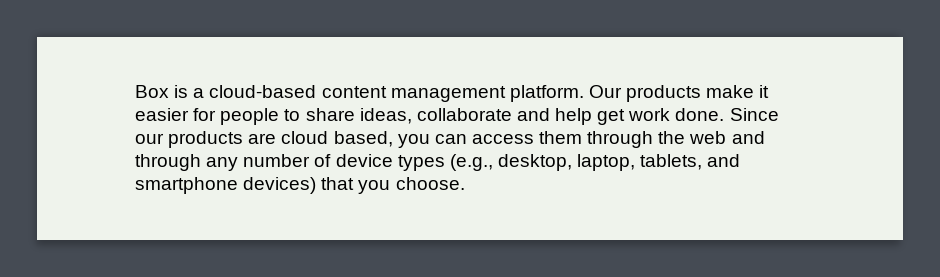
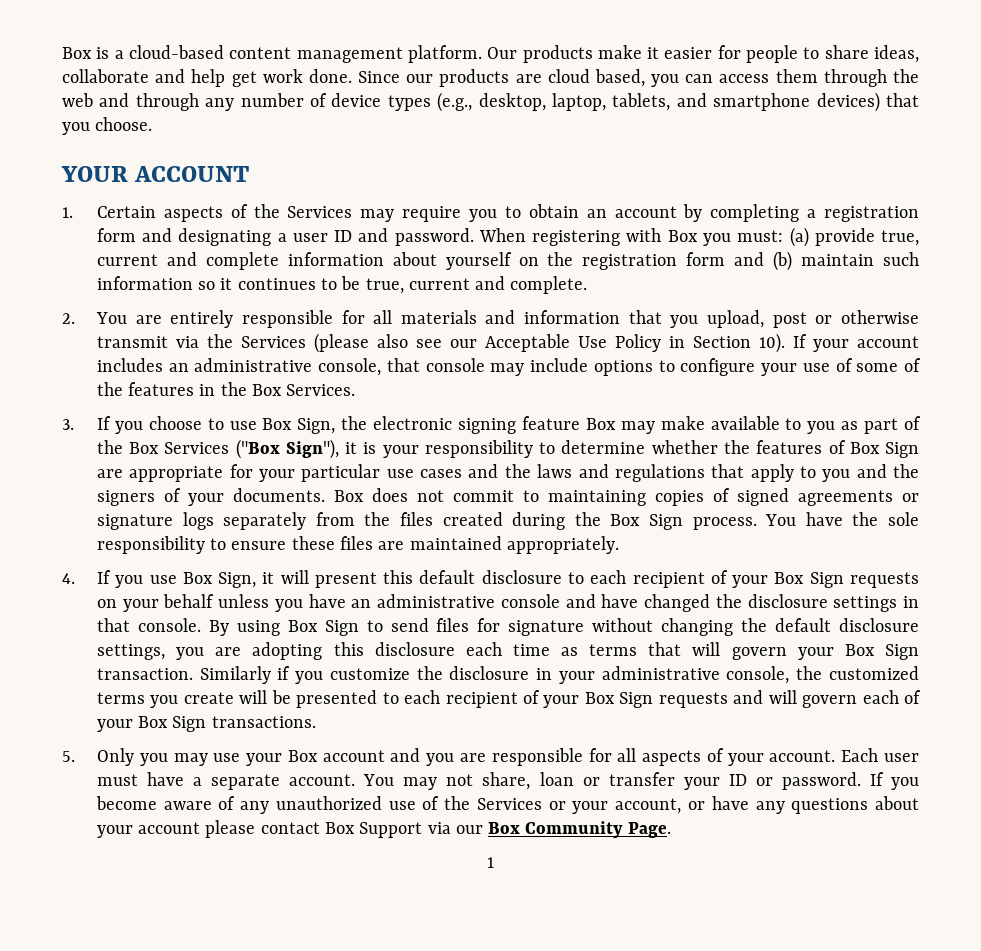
(465, 183) none -> [61,166,250,182] [62,204,919,222] [96,227,919,247] [96,251,920,271] [96,276,588,294] [62,310,919,328] [96,333,919,353] [96,358,921,376] [96,382,356,396] [62,416,921,434] [96,439,919,459] [96,464,920,482] [96,488,919,506] [96,512,919,530] [96,536,619,554] [62,570,920,588] [96,594,919,612] [96,618,920,636] [96,642,919,660] [96,666,919,684] [96,690,921,708] [96,716,316,732] [62,748,920,766] [96,772,919,790] [95,796,919,814] [96,820,671,838] [487,857,494,868] // YOUR ACCOUNT // 1. Certain aspects of the Services may require you to obtain an account by completing a registration form and designating a user ID and password. When registering with Box you must: (a) provide true, current and complete information about yourself on the registration form and (b) maintain such information so it continues to be true, current and complete. // 2. You are entirely responsible for all materials and information that you upload, post or otherwise transmit via the Services (please also see our Acceptable Use Policy in Section 10). If your account includes an administrative console, that console may include options to configure your use of some of the features in the Box Services. // 3. If you choose to use Box Sign, the electronic signing feature Box may make available to you as part of the Box Services ("Box Sign"), it is your responsibility to determine whether the features of Box Sign are appropriate for your particular use cases and the laws and regulations that apply to you and the signers of your documents. Box does not commit to maintaining copies of signed agreements or signature logs separately from the files created during the Box Sign process. You have the sole responsibility to ensure these files are maintained appropriately. // 4. If you use Box Sign, it will present this default disclosure to each recipient of your Box Sign requests on your behalf unless you have an administrative console and have changed the disclosure settings in that console. By using Box Sign to send files for signature without changing the default disclosure settings, you are adopting this disclosure each time as terms that will govern your Box Sign transaction. Similarly if you customize the disclosure in your administrative console, the customized terms you create will be presented to each recipient of your Box Sign requests and will govern each of your Box Sign transactions. // 5. Only you may use your Box account and you are responsible for all aspects of your account. Each user must have a separate account. You may not share, loan or transfer your ID or password. If you become aware of any unauthorized use of the Services or your account, or have any questions about your account please contact Box Support via our Box Community Page. // 1

